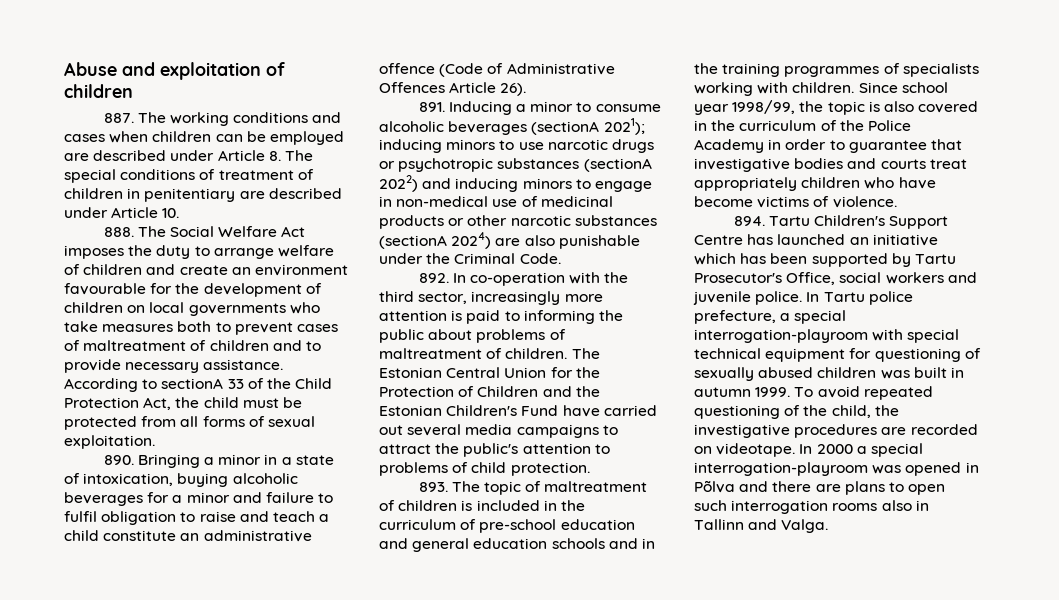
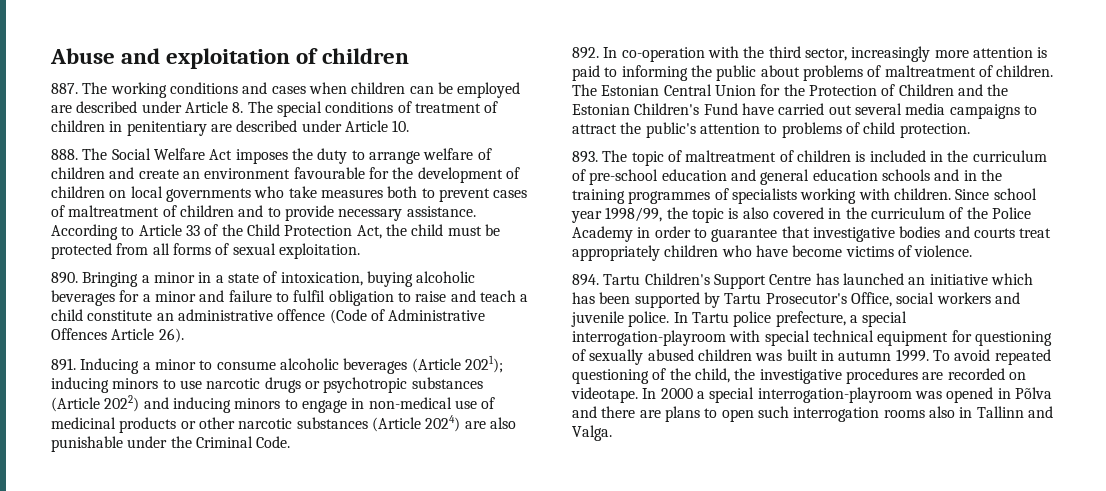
[161,378,224,389] sectionA -> [138,224,182,236] Article
[531,121,600,135] (sectionA -> [411,358,461,373] (Article
[583,158,652,172] (sectionA -> [51,397,100,412] (Article
[379,235,447,249] (sectionA -> [371,417,421,432] (Article

